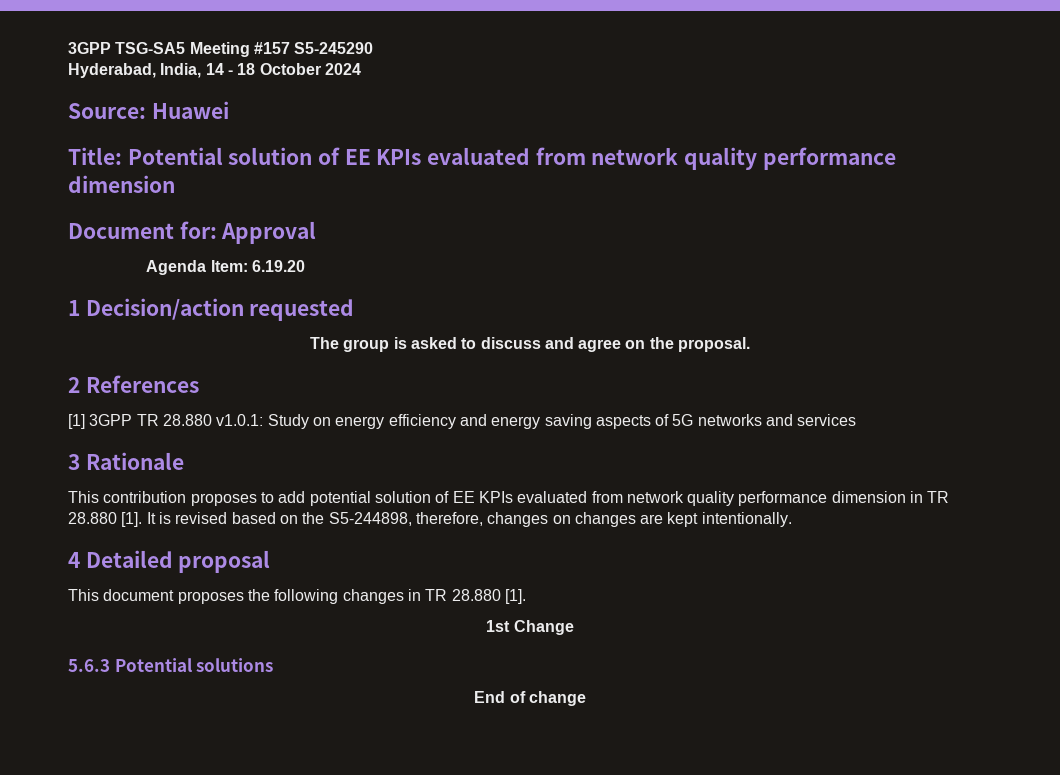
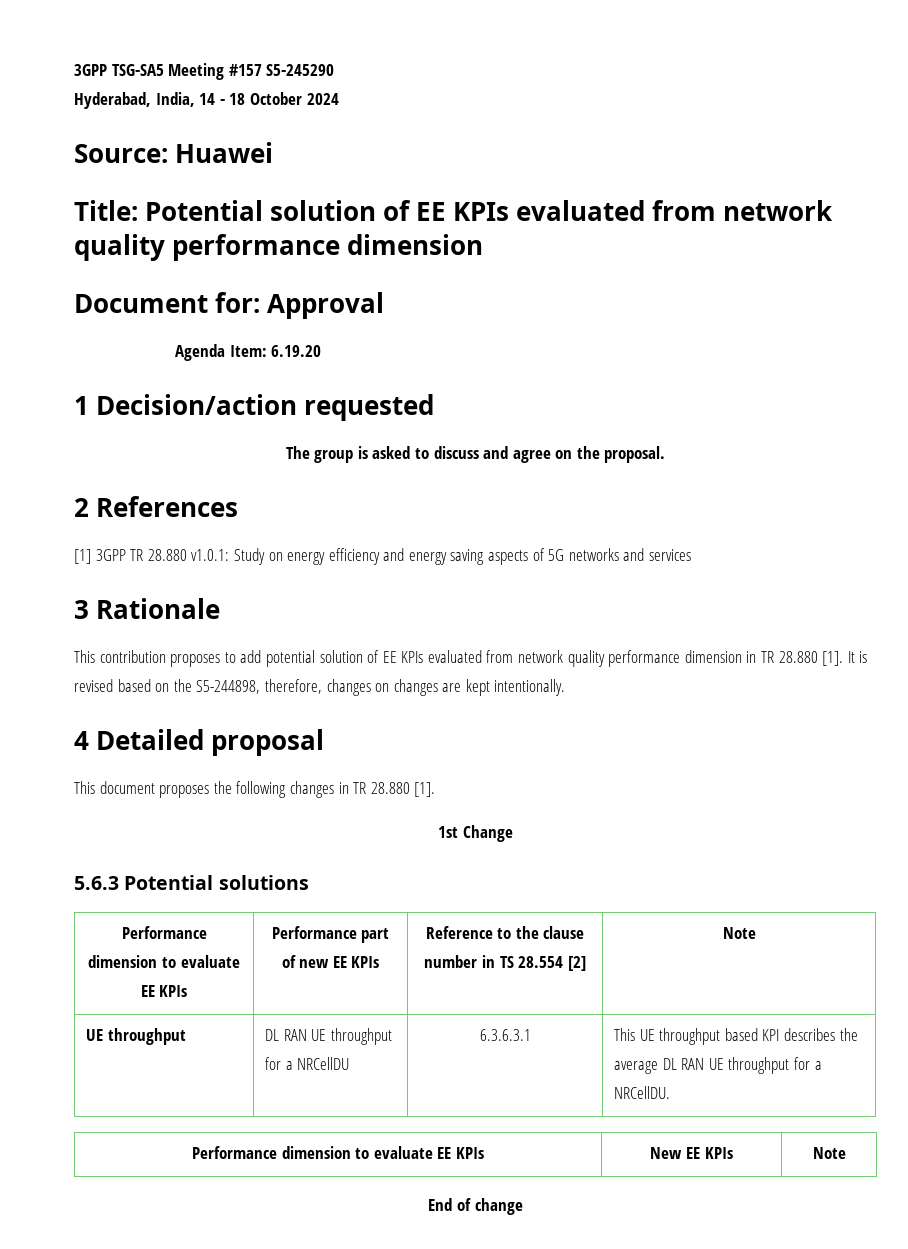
(274, 665) none -> [121,926,207,939] [88,955,240,968] [140,985,188,997] [271,926,390,943] [281,955,380,968] [425,926,585,939] [424,955,586,971] [722,927,756,939] [86,1028,186,1045] [265,1028,392,1045] [265,1057,350,1070] [479,1029,531,1041] [614,1028,858,1045] [614,1057,822,1074] [614,1086,671,1099] [192,1146,484,1159] [650,1147,733,1159] [812,1147,846,1159] // Performance dimension to evaluate EE KPIs | Performance part of new EE KPIs | Reference to the clause number in TS 28.554 [2] | Note // UE throughput | DL RAN UE throughput for a NRCellDU | 6.3.6.3.1 | This UE throughput based KPI describes the average DL RAN UE throughput for a NRCellDU. // Performance dimension to evaluate EE KPIs | New EE KPIs | Note

